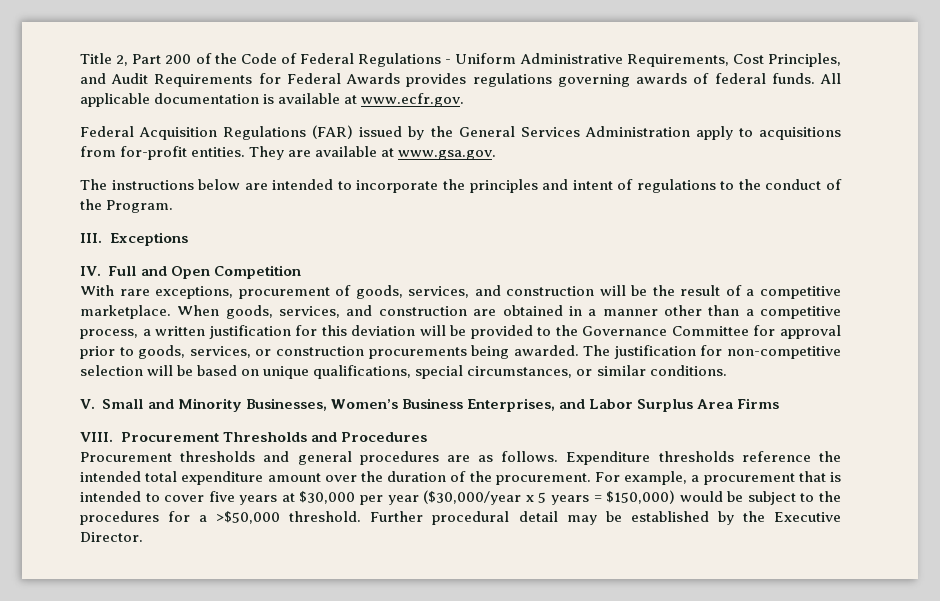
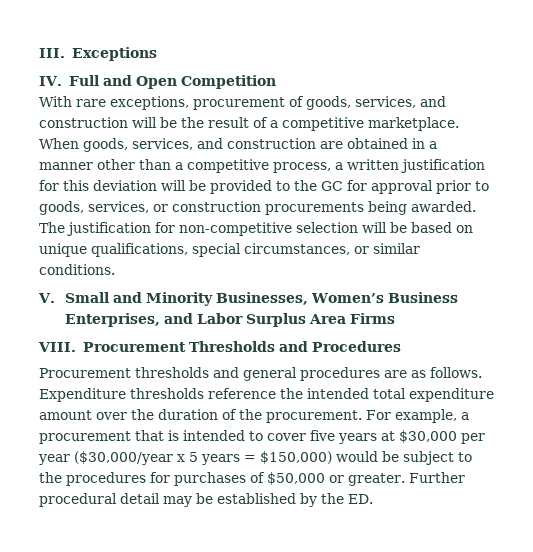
[80,53,841,67] [80,73,842,87] [80,93,465,107] [80,125,841,140] [80,146,497,160] [80,179,842,193] [80,199,174,213] Title 2, Part 200 of the Code of Federal Regulations - Uniform Administrative Requirements, Cost Principles, and Audit Requirements for Federal Awards provides regulations governing awards of federal funds. All applicable documentation is available at www.ecfr.gov. // Federal Acquisition Regulations (FAR) issued by the General Services Administration apply to acquisitions from for-profit entities. They are available at www.gsa.gov. // The instructions below are intended to incorporate the principles and intent of regulations to the conduct of the Program. // -> (39, 53) none
[582,326,749,336] Governance Committee -> [321,181,343,191] GC
[199,511,362,524] a >$50,000 threshold. -> [174,472,405,486] purchases of $50,000 or greater.
[774,512,842,522] [80,532,143,542] Executive Director. -> [348,494,373,504] ED.

